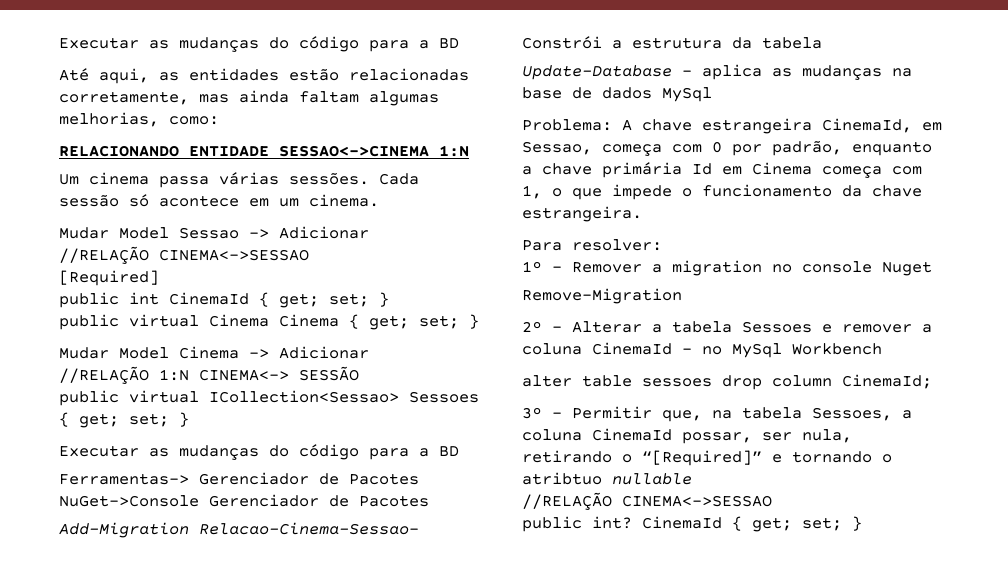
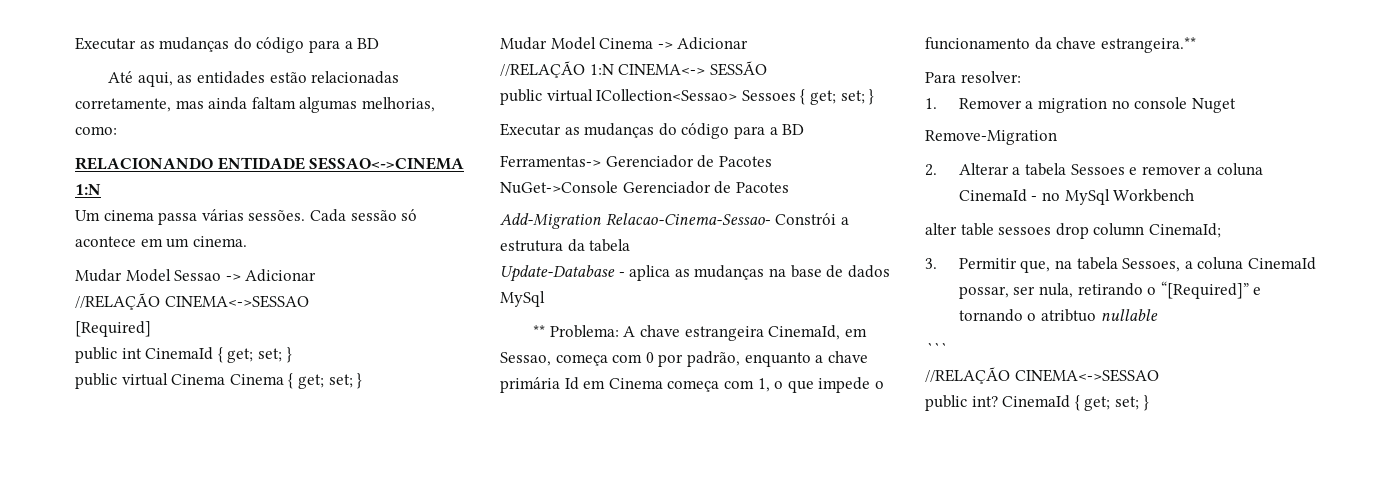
(712, 94) none -> [533,325,546,337] **
[522,206,642,222] estrangeira. -> [1100,37,1196,53] estrangeira.**
[522,261,562,272] 1º - -> [925,98,937,109] 1.
[522,321,562,332] 2º - -> [925,164,937,176] 2.
[522,407,562,419] 3º - -> [925,258,937,269] 3.
(692, 479) none -> [925,343,946,355] // ```

